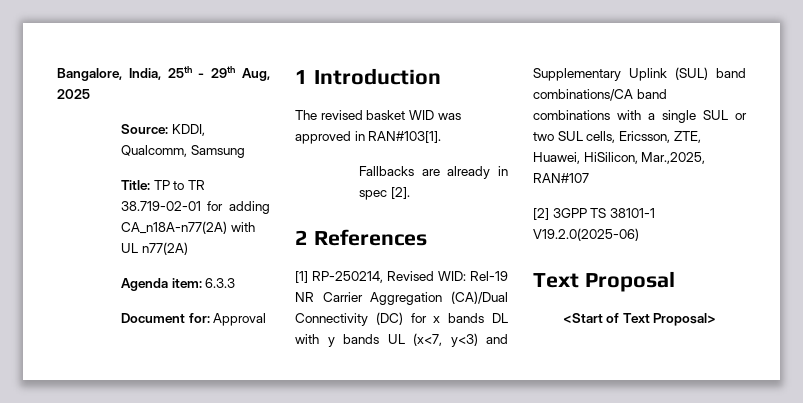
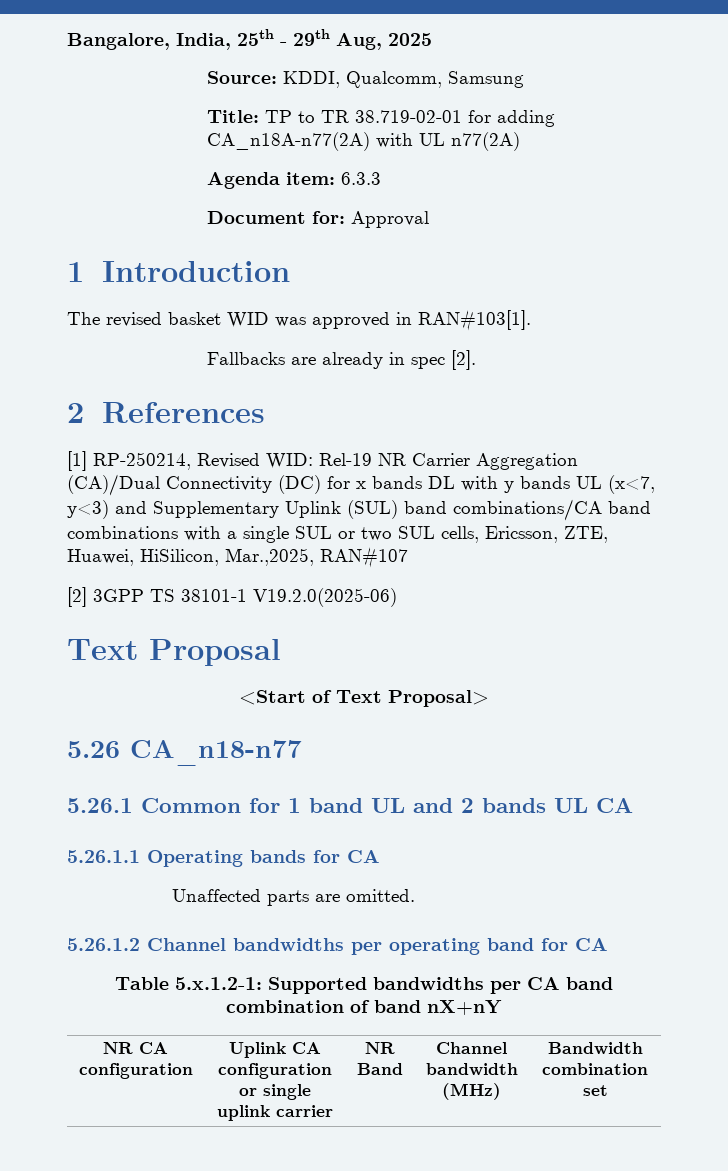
(717, 319) none -> [67,740,302,766] [67,798,633,813] [67,850,380,867] [171,889,415,906] [67,938,608,955] [115,977,613,994] [226,1000,502,1015] [103,1042,168,1054] [78,1063,193,1079] [229,1042,321,1058] [218,1063,332,1079] [239,1084,311,1100] [217,1105,333,1121] [365,1042,395,1054] [357,1063,403,1075] [436,1042,507,1054] [425,1063,518,1076] [442,1083,501,1100] [547,1042,643,1055] [542,1063,648,1075] [582,1085,608,1096] // 5.26 CA_n18-n77 // 5.26.1 Common for 1 band UL and 2 bands UL CA // 5.26.1.1 Operating bands for CA // Unaffected parts are omitted. // 5.26.1.2 Channel bandwidths per operating band for CA // Table 5.x.1.2-1: Supported bandwidths per CA band combination of band nX+nY // NR CA configuration | Uplink CA configuration or single uplink carrier | NR Band | Channel bandwidth (MHz) | Bandwidth combination set

